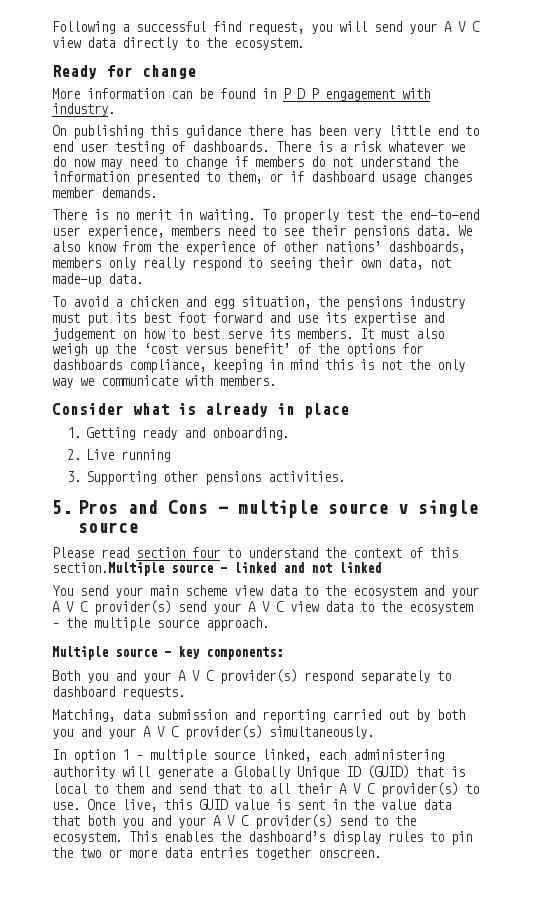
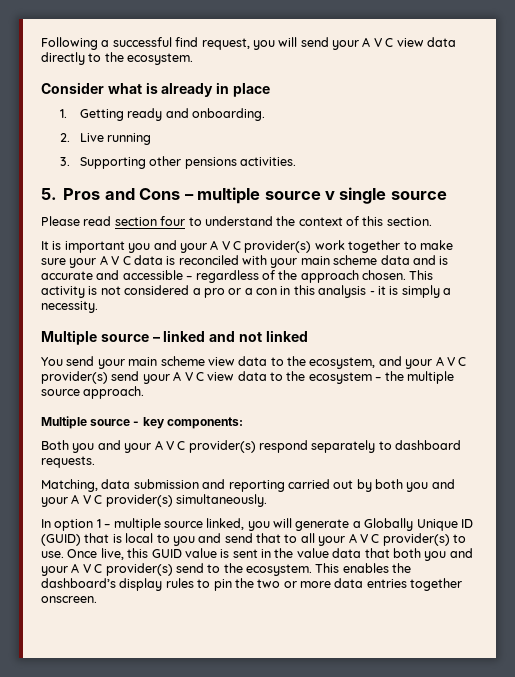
[52,65,196,79] [52,88,430,101] [52,103,115,116] [52,125,479,139] [52,141,465,154] [52,156,458,169] [52,171,472,185] [52,187,157,198] [52,209,479,223] [52,225,472,239] [52,241,465,255] [52,257,451,271] [52,273,143,287] [52,296,465,310] [52,312,444,326] [52,328,444,341] [52,343,423,357] [52,359,465,373] [52,375,276,388] // Ready for change // More information can be found in P D P engagement with industry. // On publishing this guidance there has been very little end to end user testing of dashboards. There is a risk whatever we do now may need to change if members do not understand the information presented to them, or if dashboard usage changes member demands. // There is no merit in waiting. To properly test the end-to-end user experience, members need to see their pensions data. We also know from the experience of other nations’ dashboards, members only really respond to seeing their own data, not made-up data. // To avoid a chicken and egg situation, the pensions industry must put its best foot forward and use its expertise and judgement on how to best serve its members. It must also weigh up the ‘cost versus benefit’ of the options for dashboards compliance, keeping in mind this is not the only way we communicate with members. -> (194, 59) none
[52,562,164,576] section.Multiple -> [386,217,432,226] [41,240,453,253] [41,255,449,268] [41,270,434,283] [41,285,451,298] [41,301,98,313] [41,330,97,345] section. // It is important you and your A V C provider(s) work together to make sure your A V C data is reconciled with your main scheme data and is accurate and accessible – regardless of the approach chosen. This activity is not considered a pro or a con in this analysis - it is simply a necessity. // Multiple
[353,586,417,598] ecosystem -> [309,357,376,369] ecosystem,
[318,749,444,762] [52,766,115,779] each administering authority -> [247,521,270,531] you
[115,783,144,794] them -> [172,536,195,546] you
[297,783,332,794] their -> [318,536,346,546] your

